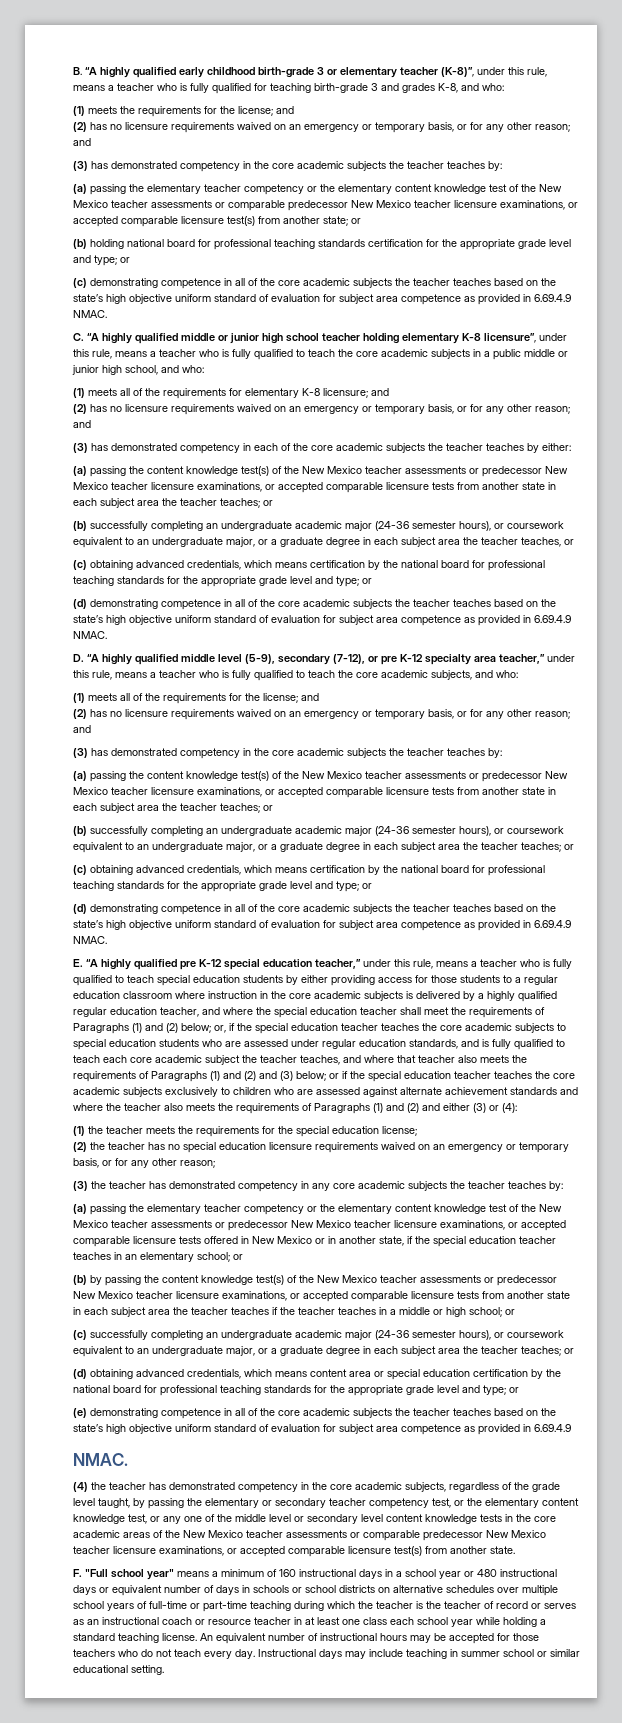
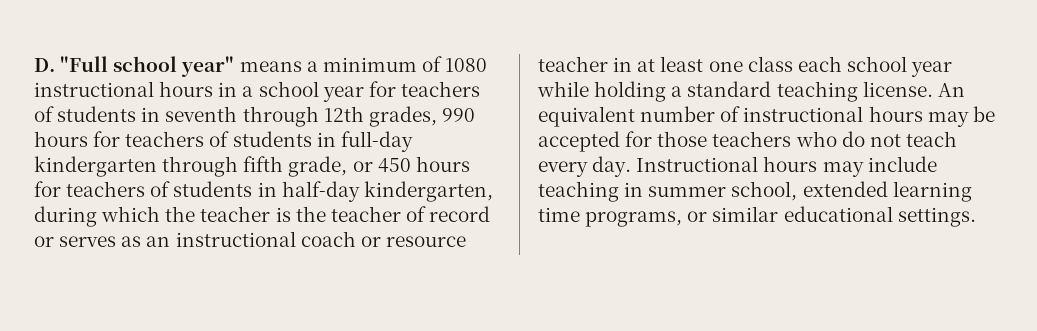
[73,67,547,78] [73,83,504,94] [73,106,294,117] [73,122,570,133] [73,138,91,146] [73,161,502,172] [73,184,562,195] [73,200,578,211] [73,216,361,227] [73,239,571,250] [73,255,130,266] [73,278,556,289] [73,294,571,305] [73,310,107,318] [73,333,567,344] [73,349,568,360] [72,365,204,375] [73,388,389,399] [73,404,570,415] [73,420,91,428] [73,443,571,454] [73,466,568,477] [73,482,556,493] [73,498,273,508] [73,521,564,532] [73,537,574,548] [73,560,545,571] [73,576,372,587] [73,599,556,610] [73,615,571,626] [73,631,107,639] [73,654,575,665] [73,670,518,681] [73,693,319,704] [73,709,570,720] [73,725,91,733] [73,748,502,759] [73,771,568,782] [73,787,556,798] [73,803,273,813] [73,826,564,837] [73,842,574,853] [73,865,545,876] [73,881,372,892] [73,904,556,915] [73,920,571,931] [73,936,107,944] [73,959,572,970] [73,975,558,986] [73,991,557,1002] [73,1007,545,1018] [73,1023,566,1034] [73,1039,565,1050] [73,1055,527,1065] [73,1071,575,1082] [73,1087,578,1097] [73,1103,517,1114] [73,1126,417,1137] [73,1142,569,1153] [73,1158,215,1168] [73,1181,563,1192] [73,1204,562,1215] [73,1220,566,1231] [73,1236,556,1247] [73,1252,243,1262] [73,1275,557,1286] [73,1291,570,1302] [73,1307,515,1317] [73,1330,564,1341] [73,1346,574,1357] [73,1369,561,1380] [73,1385,519,1396] [73,1408,556,1419] [73,1424,571,1435] [73,1453,128,1466] [73,1482,560,1493] [73,1498,579,1509] [73,1514,556,1524] [73,1530,546,1541] [73,1546,515,1557] [73,1569,82,1577] B. “A highly qualified early childhood birth-grade 3 or elementary teacher (K-8)”, under this rule, means a teacher who is fully qualified for teaching birth-grade 3 and grades K-8, and who: // (1) meets the requirements for the license; and // (2) has no licensure requirements waived on an emergency or temporary basis, or for any other reason; and // (3) has demonstrated competency in the core academic subjects the teacher teaches by: // (a) passing the elementary teacher competency or the elementary content knowledge test of the New Mexico teacher assessments or comparable predecessor New Mexico teacher licensure examinations, or accepted comparable licensure test(s) from another state; or // (b) holding national board for professional teaching standards certification for the appropriate grade level and type; or // (c) demonstrating competence in all of the core academic subjects the teacher teaches based on the state’s high objective uniform standard of evaluation for subject area competence as provided in 6.69.4.9 NMAC. // C. “A highly qualified middle or junior high school teacher holding elementary K-8 licensure”, under this rule, means a teacher who is fully qualified to teach the core academic subjects in a public middle or junior high school, and who: // (1) meets all of the requirements for elementary K-8 licensure; and // (2) has no licensure requirements waived on an emergency or temporary basis, or for any other reason; and // (3) has demonstrated competency in each of the core academic subjects the teacher teaches by either: // (a) passing the content knowledge test(s) of the New Mexico teacher assessments or predecessor New Mexico teacher licensure examinations, or accepted comparable licensure tests from another state in each subject area the teacher teaches; or // (b) successfully completing an undergraduate academic major (24-36 semester hours), or coursework equivalent to an undergraduate major, or a graduate degree in each subject area the teacher teaches, or // (c) obtaining advanced credentials, which means certification by the national board for professional teaching standards for the appropriate grade level and type; or // (d) demonstrating competence in all of the core academic subjects the teacher teaches based on the state’s high objective uniform standard of evaluation for subject area competence as provided in 6.69.4.9 NMAC. // D. “A highly qualified middle level (5-9), secondary (7-12), or pre K-12 specialty area teacher,” under this rule, means a teacher who is fully qualified to teach the core academic subjects, and who: // (1) meets all of the requirements for the license; and // (2) has no licensure requirements waived on an emergency or temporary basis, or for any other reason; and // (3) has demonstrated competency in the core academic subjects the teacher teaches by: // (a) passing the content knowledge test(s) of the New Mexico teacher assessments or predecessor New Mexico teacher licensure examinations, or accepted comparable licensure tests from another state in each subject area the teacher teaches; or // (b) successfully completing an undergraduate academic major (24-36 semester hours), or coursework equivalent to an undergraduate major, or a graduate degree in each subject area the teacher teaches; or // (c) obtaining advanced credentials, which means certification by the national board for professional teaching standards for the appropriate grade level and type; or // (d) demonstrating competence in all of the core academic subjects the teacher teaches based on the state’s high objective uniform standard of evaluation for subject area competence as provided in 6.69.4.9 NMAC. // E. “A highly qualified pre K-12 special education teacher,” under this rule, means a teacher who is fully qualified to teach special education students by either providing access for those students to a regular education classroom where instruction in the core academic subjects is delivered by a highly qualified regular education teacher, and where the special education teacher shall meet the requirements of Paragraphs (1) and (2) below; or, if the special education teacher teaches the core academic subjects to special education students who are assessed under regular education standards, and is fully qualified to teach each core academic subject the teacher teaches, and where that teacher also meets the requirements of Paragraphs (1) and (2) and (3) below; or if the special education teacher teaches the core academic subjects exclusively to children who are assessed against alternate achievement standards and where the teacher also meets the requirements of Paragraphs (1) and (2) and either (3) or (4): // (1) the teacher meets the requirements for the special education license; // (2) the teacher has no special education licensure requirements waived on an emergency or temporary basis, or for any other reason; // (3) the teacher has demonstrated competency in any core academic subjects the teacher teaches by: // (a) passing the elementary teacher competency or the elementary content knowledge test of the New Mexico teacher assessments or predecessor New Mexico teacher licensure examinations, or accepted comparable licensure tests offered in New Mexico or in another state, if the special education teacher teaches in an elementary school; or // (b) by passing the content knowledge test(s) of the New Mexico teacher assessments or predecessor New Mexico teacher licensure examinations, or accepted comparable licensure tests from another state in each subject area the teacher teaches if the teacher teaches in a middle or high school; or // (c) successfully completing an undergraduate academic major (24-36 semester hours), or coursework equivalent to an undergraduate major, or a graduate degree in each subject area the teacher teaches; or // (d) obtaining advanced credentials, which means content area or special education certification by the national board for professional teaching standards for the appropriate grade level and type; or // (e) demonstrating competence in all of the core academic subjects the teacher teaches based on the state’s high objective uniform standard of evaluation for subject area competence as provided in 6.69.4.9 // NMAC. // (4) the teacher has demonstrated competency in the core academic subjects, regardless of the grade level taught, by passing the elementary or secondary teacher competency test, or the elementary content knowledge test, or any one of the middle level or secondary level content knowledge tests in the core academic areas of the New Mexico teacher assessments or comparable predecessor New Mexico teacher licensure examinations, or accepted comparable licensure test(s) from another state. // F. -> [34,58,55,72] D.
[279,1569,382,1579] 160 instructional days -> [445,58,488,72] [34,81,214,97] 1080 instructional hours
[464,1569,557,1577] [73,1585,558,1596] [73,1601,291,1612] or 480 instructional days or equivalent number of days in schools or school districts on alternative schedules over multiple school years of full-time or part-time teaching -> [368,81,480,97] [34,106,475,127] [34,131,413,152] [34,156,470,177] [34,181,493,202] for teachers of students in seventh through 12th grades, 990 hours for teachers of students in full-day kindergarten through fifth grade, or 450 hours for teachers of students in half-day kindergarten,
[319,1649,342,1659] days -> [763,156,818,172] hours
[503,1649,534,1657] school -> [731,181,972,202] [538,207,683,227] school, extended learning time programs,
[131,1665,164,1675] setting. -> [897,207,976,227] settings.

